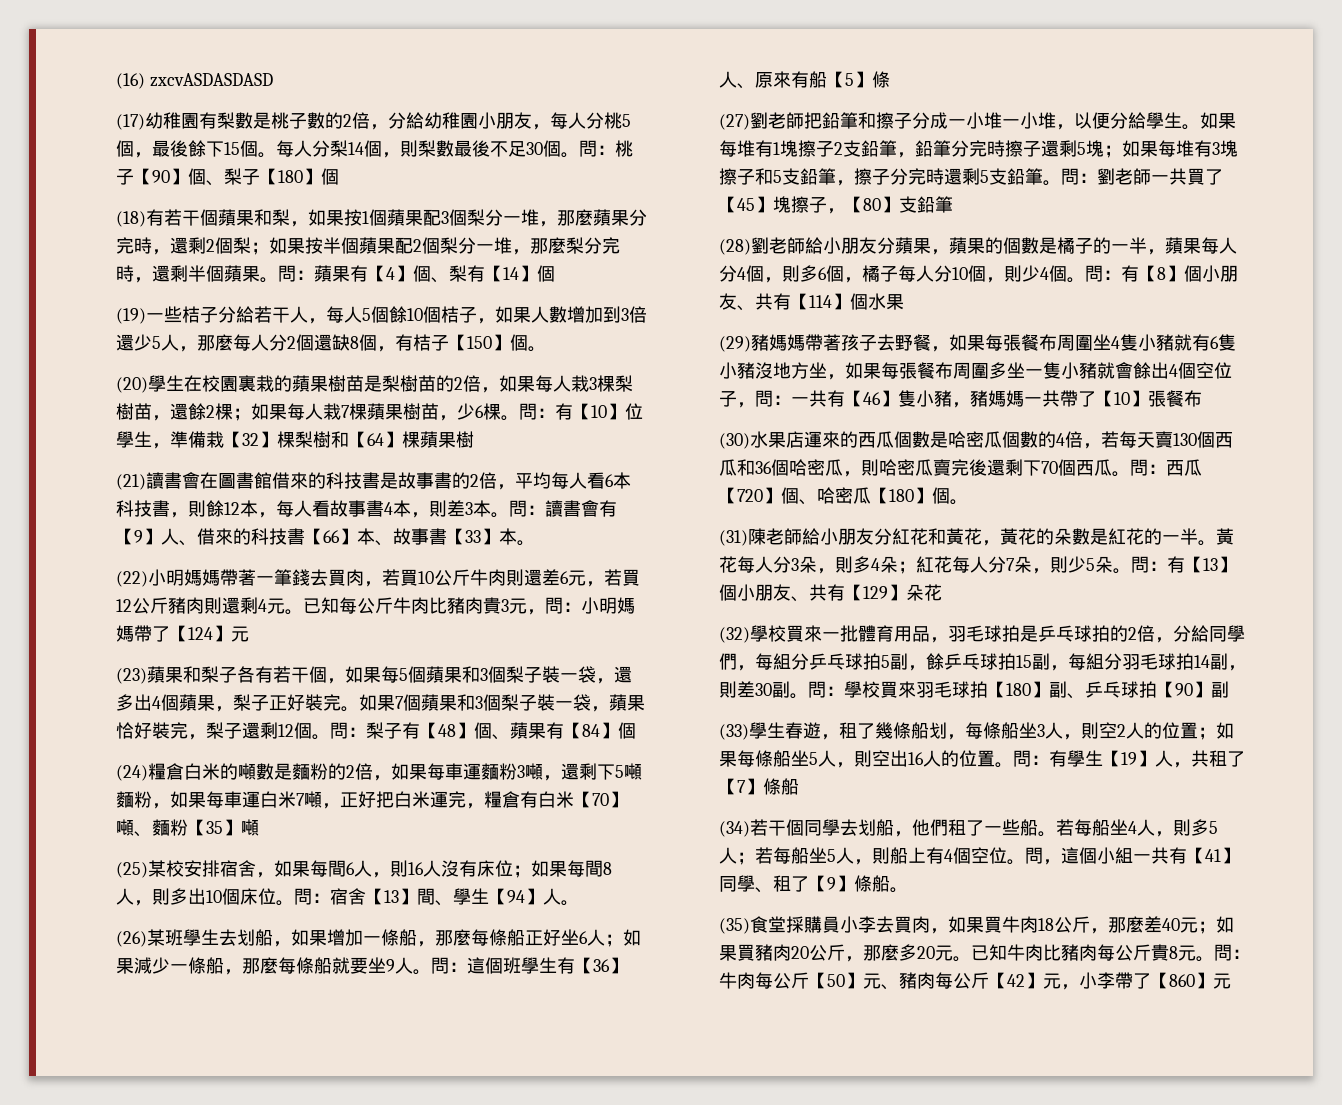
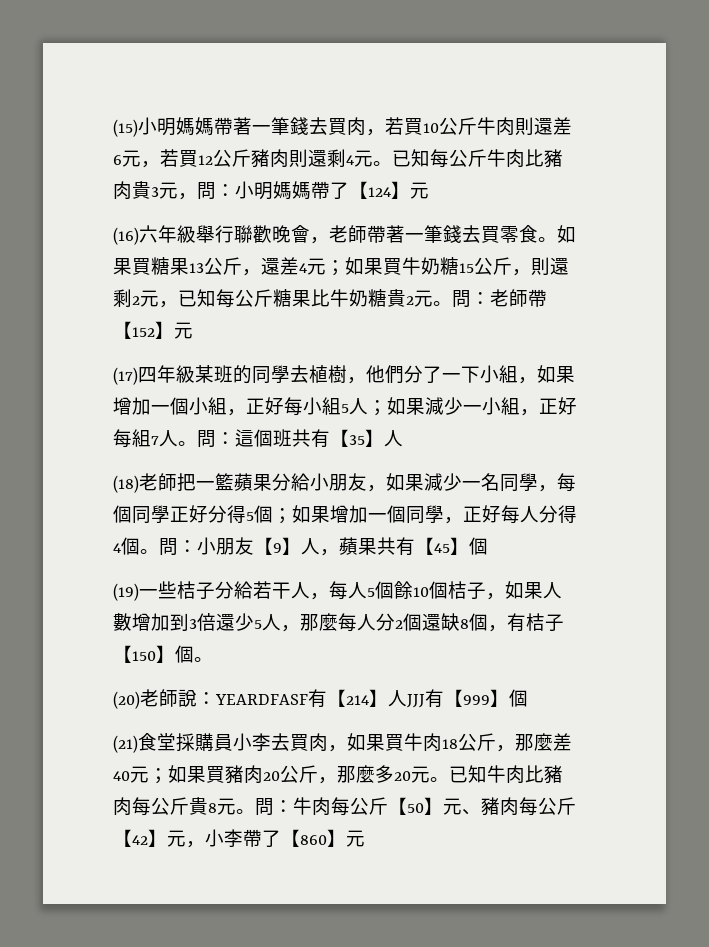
[116,73,274,89] [116,112,632,130] [116,140,634,158] [116,168,340,186] [116,209,648,227] [116,237,621,255] [116,265,556,283] [116,306,648,324] [116,334,547,352] [116,375,634,393] [116,403,644,421] [116,431,475,449] [116,472,632,490] [116,500,618,518] [116,528,536,546] [116,571,149,587] (16) zxcvASDASDASD // (17)幼稚園有梨數是桃子數的2倍，分給幼稚園小朋友，每人分桃5個，最後餘下15個。每人分梨14個，則梨數最後不足30個。問：桃子【90】個、梨子【180】個 // (18)有若干個蘋果和梨，如果按1個蘋果配3個梨分一堆，那麼蘋果分完時，還剩2個梨；如果按半個蘋果配2個梨分一堆，那麼梨分完時，還剩半個蘋果。問：蘋果有【4】個、梨有【14】個 // (19)一些桔子分給若干人，每人5個餘10個桔子，如果人數增加到3倍還少5人，那麼每人分2個還缺8個，有桔子【150】個。 // (20)學生在校園裏栽的蘋果樹苗是梨樹苗的2倍，如果每人栽3棵梨樹苗，還餘2棵；如果每人栽7棵蘋果樹苗，少6棵。問：有【10】位學生，準備栽【32】棵梨樹和【64】棵蘋果樹 // (21)讀書會在圖書館借來的科技書是故事書的2倍，平均每人看6本科技書，則餘12本，每人看故事書4本，則差3本。問：讀書會有【9】人、借來的科技書【66】本、故事書【33】本。 // (22) -> [113,119,139,137] (15)
[116,666,633,684] [116,694,646,712] [116,722,637,740] [116,763,643,781] [116,791,628,809] [116,819,260,837] [116,860,613,878] [116,888,580,906] [116,929,642,947] [116,957,628,975] [719,71,891,89] [719,112,1237,130] [719,140,1239,158] [719,168,1224,186] [719,196,954,214] [719,237,1238,255] [719,265,1239,283] [719,293,905,311] [719,334,1237,352] [719,362,1233,380] [719,390,1203,408] [719,431,1234,449] [719,459,1203,477] [719,487,969,505] [719,528,1235,546] [719,556,1237,574] [719,584,943,602] [719,625,1246,643] [719,653,1247,671] [719,681,1230,699] [719,722,1235,740] [719,750,1246,768] [719,778,800,795] [719,819,1219,837] [719,847,1240,865] [719,875,909,893] [719,918,751,934] (23)蘋果和梨子各有若干個，如果每5個蘋果和3個梨子裝一袋，還多出4個蘋果，梨子正好裝完。如果7個蘋果和3個梨子裝一袋，蘋果恰好裝完，梨子還剩12個。問：梨子有【48】個、蘋果有【84】個 // (24)糧倉白米的噸數是麵粉的2倍，如果每車運麵粉3噸，還剩下5噸麵粉，如果每車運白米7噸，正好把白米運完，糧倉有白米【70】噸、麵粉【35】噸 // (25)某校安排宿舍，如果每間6人，則16人沒有床位；如果每間8人，則多出10個床位。問：宿舍【13】間、學生【94】人。 // (26)某班學生去划船，如果增加一條船，那麼每條船正好坐6人；如果減少一條船，那麼每條船就要坐9人。問：這個班學生有【36】人、原來有船【5】條 // (27)劉老師把鉛筆和擦子分成一小堆一小堆，以便分給學生。如果每堆有1塊擦子2支鉛筆，鉛筆分完時擦子還剩5塊；如果每堆有3塊擦子和5支鉛筆，擦子分完時還剩5支鉛筆。問：劉老師一共買了【45】塊擦子，【80】支鉛筆 // (28)劉老師給小朋友分蘋果，蘋果的個數是橘子的一半，蘋果每人分4個，則多6個，橘子每人分10個，則少4個。問：有【8】個小朋友、共有【114】個水果 // (29)豬媽媽帶著孩子去野餐，如果每張餐布周圍坐4隻小豬就有6隻小豬沒地方坐，如果每張餐布周圍多坐一隻小豬就會餘出4個空位子，問：一共有【46】隻小豬，豬媽媽一共帶了【10】張餐布 // (30)水果店運來的西瓜個數是哈密瓜個數的4倍，若每天賣130個西瓜和36個哈密瓜，則哈密瓜賣完後還剩下70個西瓜。問：西瓜【720】個、哈密瓜【180】個。 // (31)陳老師給小朋友分紅花和黃花，黃花的朵數是紅花的一半。黃花每人分3朵，則多4朵；紅花每人分7朵，則少5朵。問：有【13】個小朋友、共有【129】朵花 // (32)學校買來一批體育用品，羽毛球拍是乒乓球拍的2倍，分給同學們，每組分乒乓球拍5副，餘乒乓球拍15副，每組分羽毛球拍14副，則差30副。問：學校買來羽毛球拍【180】副、乒乓球拍【90】副 // (33)學生春遊，租了幾條船划，每條船坐3人，則空2人的位置；如果每條船坐5人，則空出16人的位置。問：有學生【19】人，共租了【7】條船 // (34)若干個同學去划船，他們租了一些船。若每船坐4人，則多5人；若每船坐5人，則船上有4個空位。問，這個小組一共有【41】同學、租了【9】條船。 // (35) -> [113,225,577,245] [113,257,570,276] [113,289,548,308] [113,321,194,339] [113,364,576,385] [113,397,578,416] [113,429,404,448] [113,473,577,493] [113,505,578,524] [113,537,489,556] [113,581,563,601] [113,613,565,632] [113,645,214,663] [113,689,529,709] [113,735,139,753] (16)六年級舉行聯歡晚會，老師帶著一筆錢去買零食。如果買糖果13公斤，還差4元；如果買牛奶糖15公斤，則還剩2元，已知每公斤糖果比牛奶糖貴2元。問：老師帶【152】元 // (17)四年級某班的同學去植樹，他們分了一下小組，如果增加一個小組，正好每小組5人；如果減少一小組，正好每組7人。問：這個班共有【35】人 // (18)老師把一籃蘋果分給小朋友，如果減少一名同學，每個同學正好分得5個；如果增加一個同學，正好每人分得4個。問：小朋友【9】人，蘋果共有【45】個 // (19)一些桔子分給若干人，每人5個餘10個桔子，如果人數增加到3倍還少5人，那麼每人分2個還缺8個，有桔子【150】個。 // (20)老師說：YEARDFASF有【214】人JJJ有【999】個 // (21)

